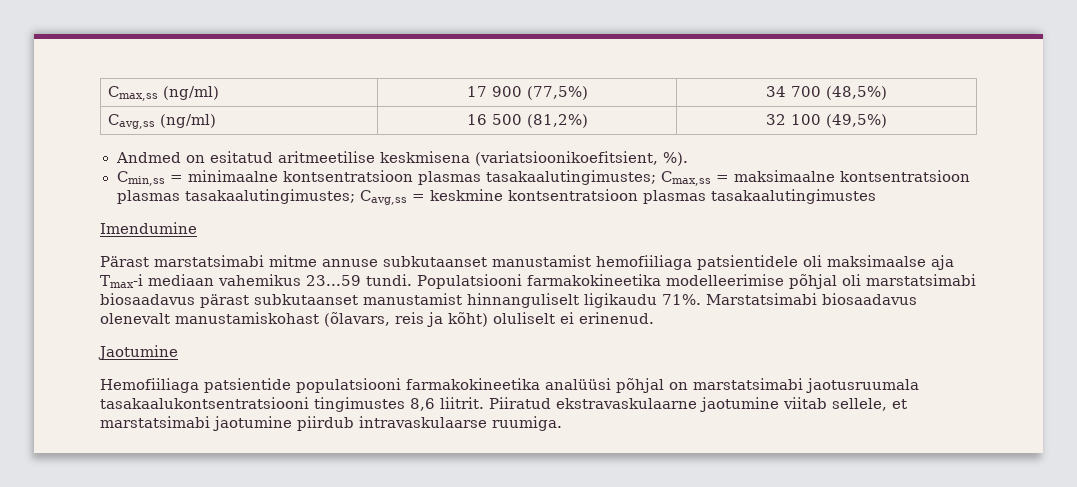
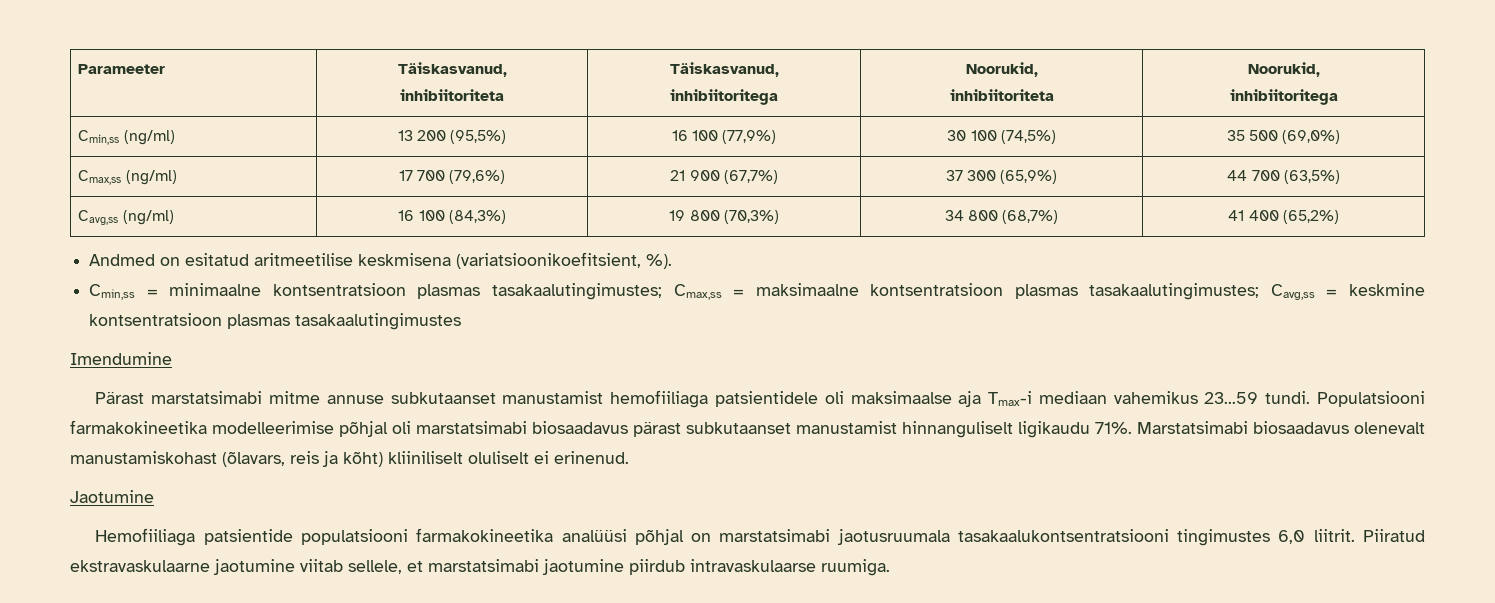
[108,86,220,101] [466,86,588,100] [766,86,887,100] [108,114,217,129] [466,114,588,128] [766,114,887,128] Cmax,ss (ng/ml) | 17 900 (77,5%) | 34 700 (48,5%) // Cavg,ss (ng/ml) | 16 500 (81,2%) | 32 100 (49,5%) -> [78,64,166,74] [397,62,507,77] [400,89,504,101] [669,62,779,77] [669,89,778,105] [965,62,1038,77] [949,89,1054,101] [1247,62,1320,77] [1229,89,1338,105] [78,130,175,145] [397,130,507,144] [671,130,777,144] [947,130,1056,144] [1226,130,1341,144] [78,170,177,185] [398,170,506,184] [670,170,778,184] [945,170,1058,184] [1227,170,1340,184] [78,210,174,225] [398,210,506,224] [669,210,779,224] [944,210,1059,224] [1228,210,1339,224] Parameeter | Täiskasvanud, // inhibiitoriteta | Täiskasvanud, // inhibiitoritega | Noorukid, // inhibiitoriteta | Noorukid, // inhibiitoritega // Cmin,ss (ng/ml) | 13 200 (95,5%) | 16 100 (77,9%) | 30 100 (74,5%) | 35 500 (69,0%) // Cmax,ss (ng/ml) | 17 700 (79,6%) | 21 900 (67,7%) | 37 300 (65,9%) | 44 700 (63,5%) // Cavg,ss (ng/ml) | 16 100 (84,3%) | 19 800 (70,3%) | 34 800 (68,7%) | 41 400 (65,2%)
(488, 319) none -> [388,451,463,464] kliiniliselt
[410,398,435,411] 8,6 -> [1278,530,1306,544] 6,0

